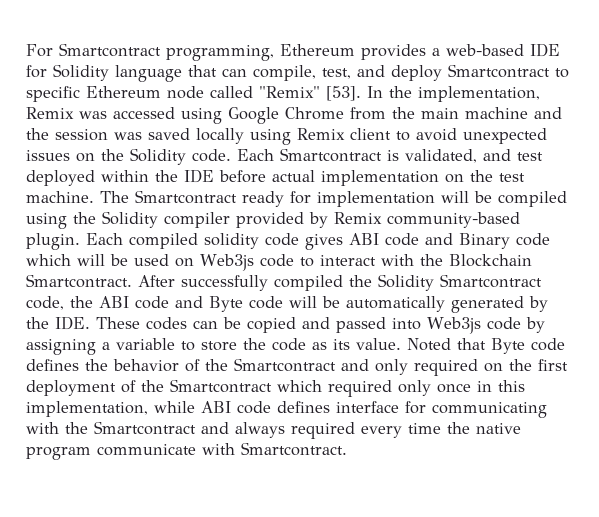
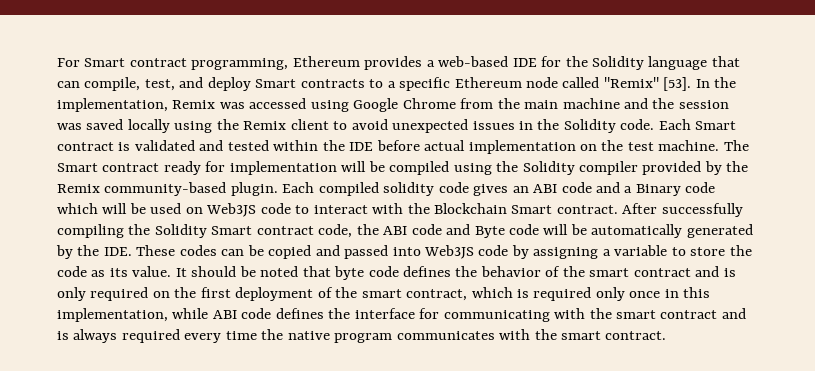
[59,43,161,57] Smartcontract -> [84,58,187,67] Smart contract
(47, 71) none -> [565,56,588,67] the
[448,64,569,78] Smartcontract to -> [255,79,396,88] Smart contracts to a
(291, 137) none -> [216,119,239,130] the
[76,153,95,162] on -> [519,121,534,130] in
[280,148,543,163] [26,170,95,186] Smartcontract is validated, and test deployed -> [695,121,737,130] [57,140,269,151] Smart contract is validated and tested
[135,190,237,204] Smartcontract -> [57,163,160,172] Smart contract
(328, 220) none -> [726,161,749,172] the
[349,233,453,246] ABI code and -> [512,182,633,193] an ABI code and a
[200,254,254,271] Web3js -> [206,203,257,217] Web3JS
[26,274,132,288] Smartcontract. -> [511,205,618,214] Smart contract.
[274,274,542,291] compiled the Solidity Smartcontract -> [57,224,314,238] compiling the Solidity Smart contract
[427,317,481,334] Web3js -> [424,245,475,259] Web3JS
[407,338,525,354] Noted that Byte -> [175,266,365,280] It should be noted that byte
[234,358,369,372] Smartcontract and -> [589,266,736,277] smart contract and is
[170,379,322,393] Smartcontract which -> [361,287,530,301] smart contract, which is
(330, 407) none -> [328,308,351,319] the
[94,421,229,435] Smartcontract and -> [616,308,746,319] [57,331,69,340] smart contract and is
[97,442,347,456] communicate with Smartcontract. -> [396,329,667,340] communicates with the smart contract.

